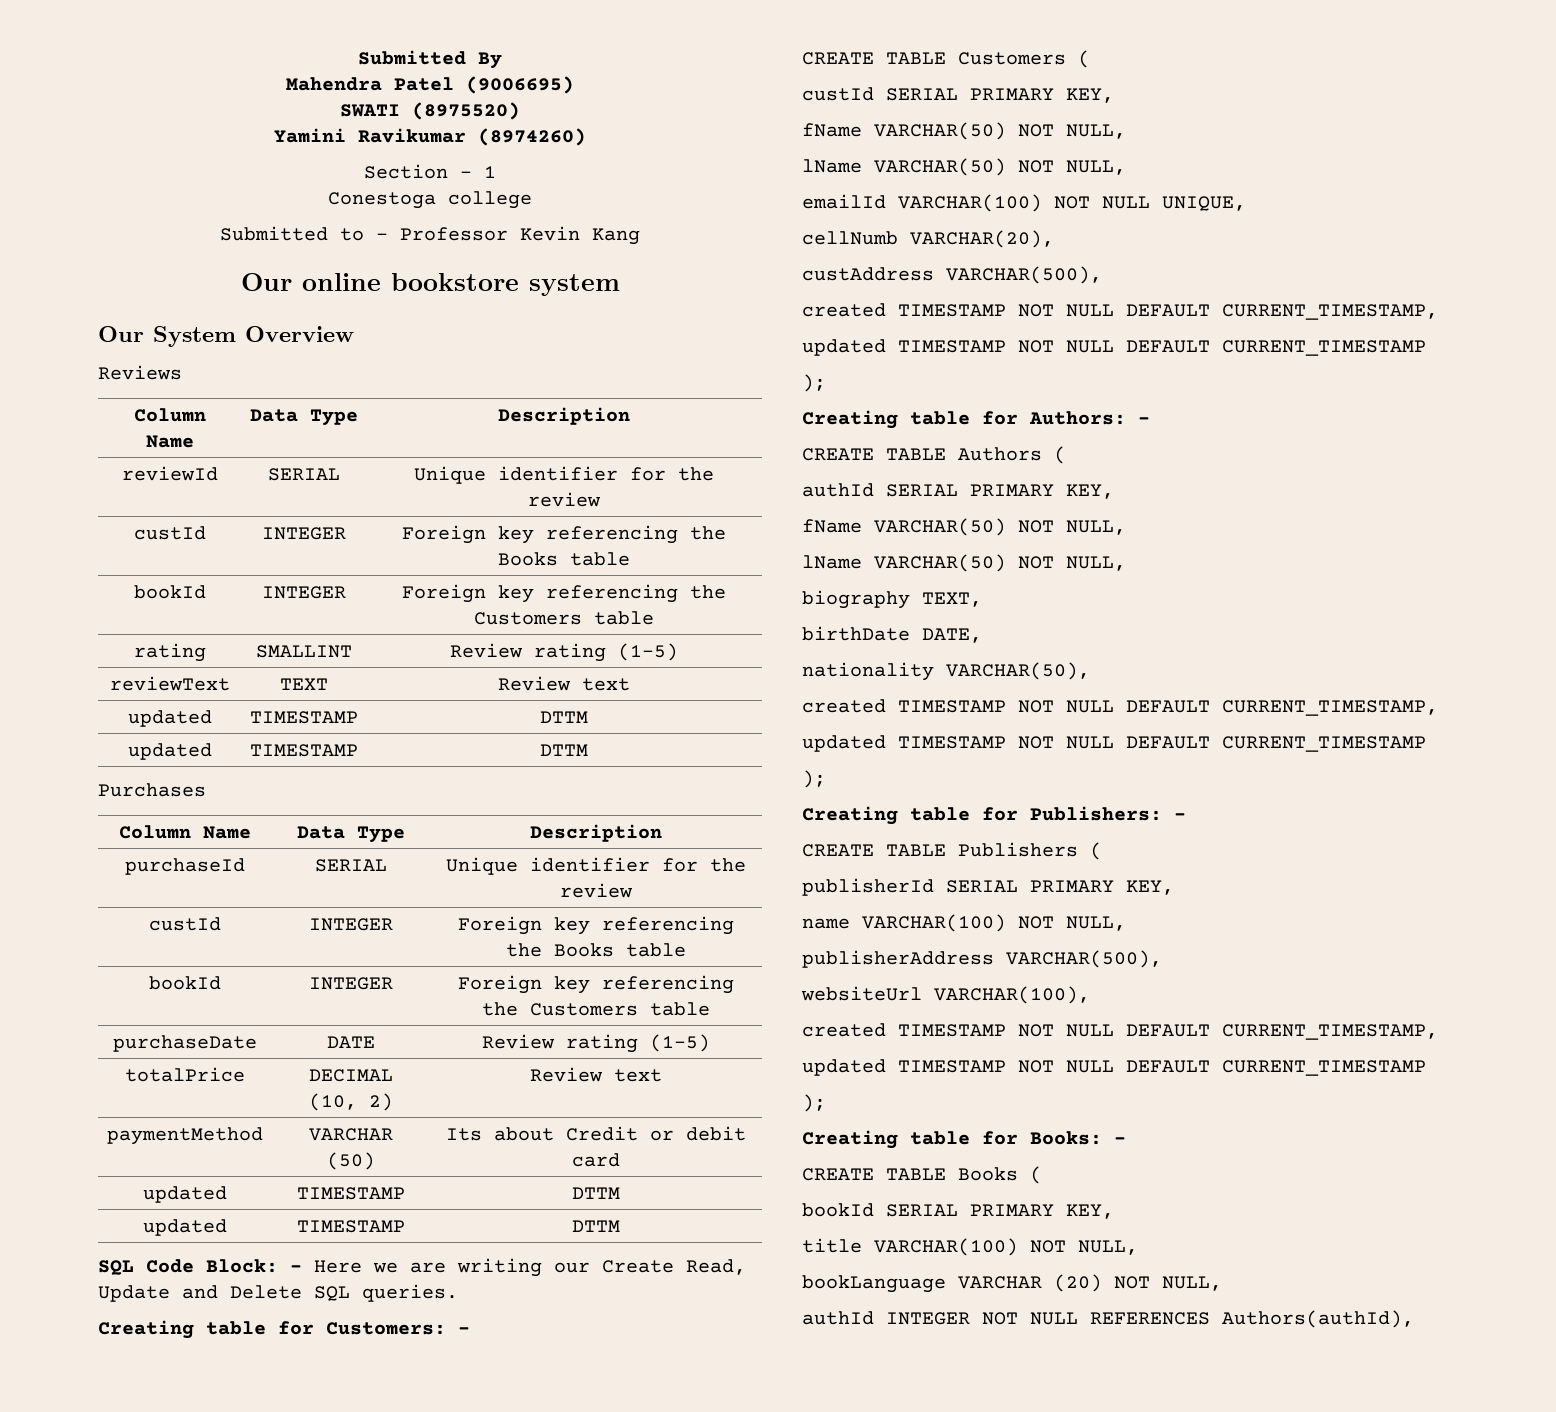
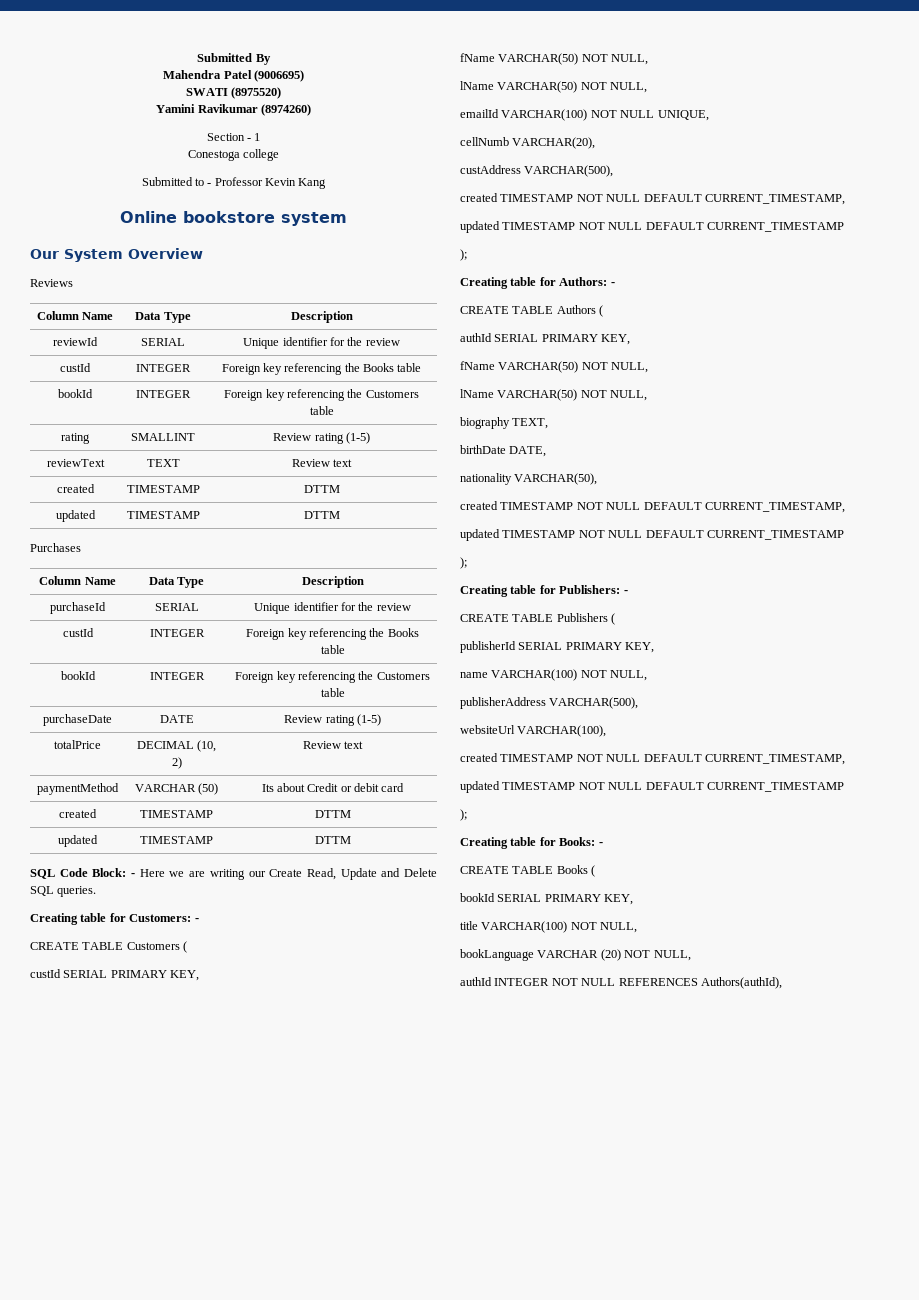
[240,273,381,291] Our online -> [120,211,177,223] Online
[127,710,212,727] updated -> [56,484,95,493] created
[143,1186,227,1203] updated -> [59,809,97,818] created

